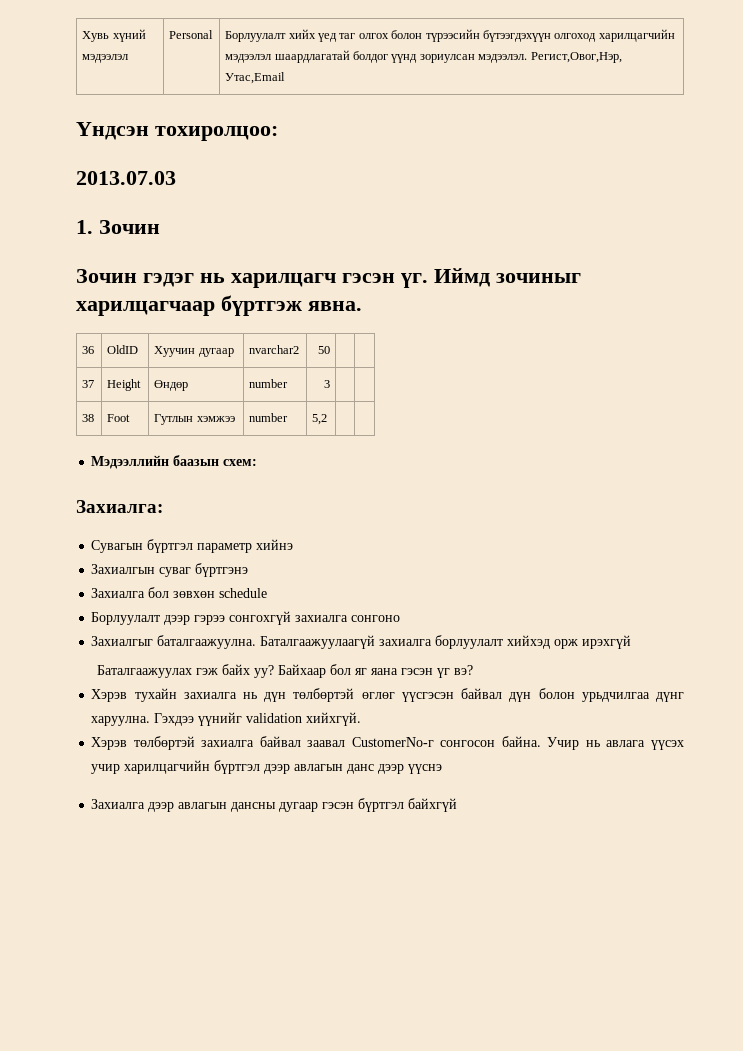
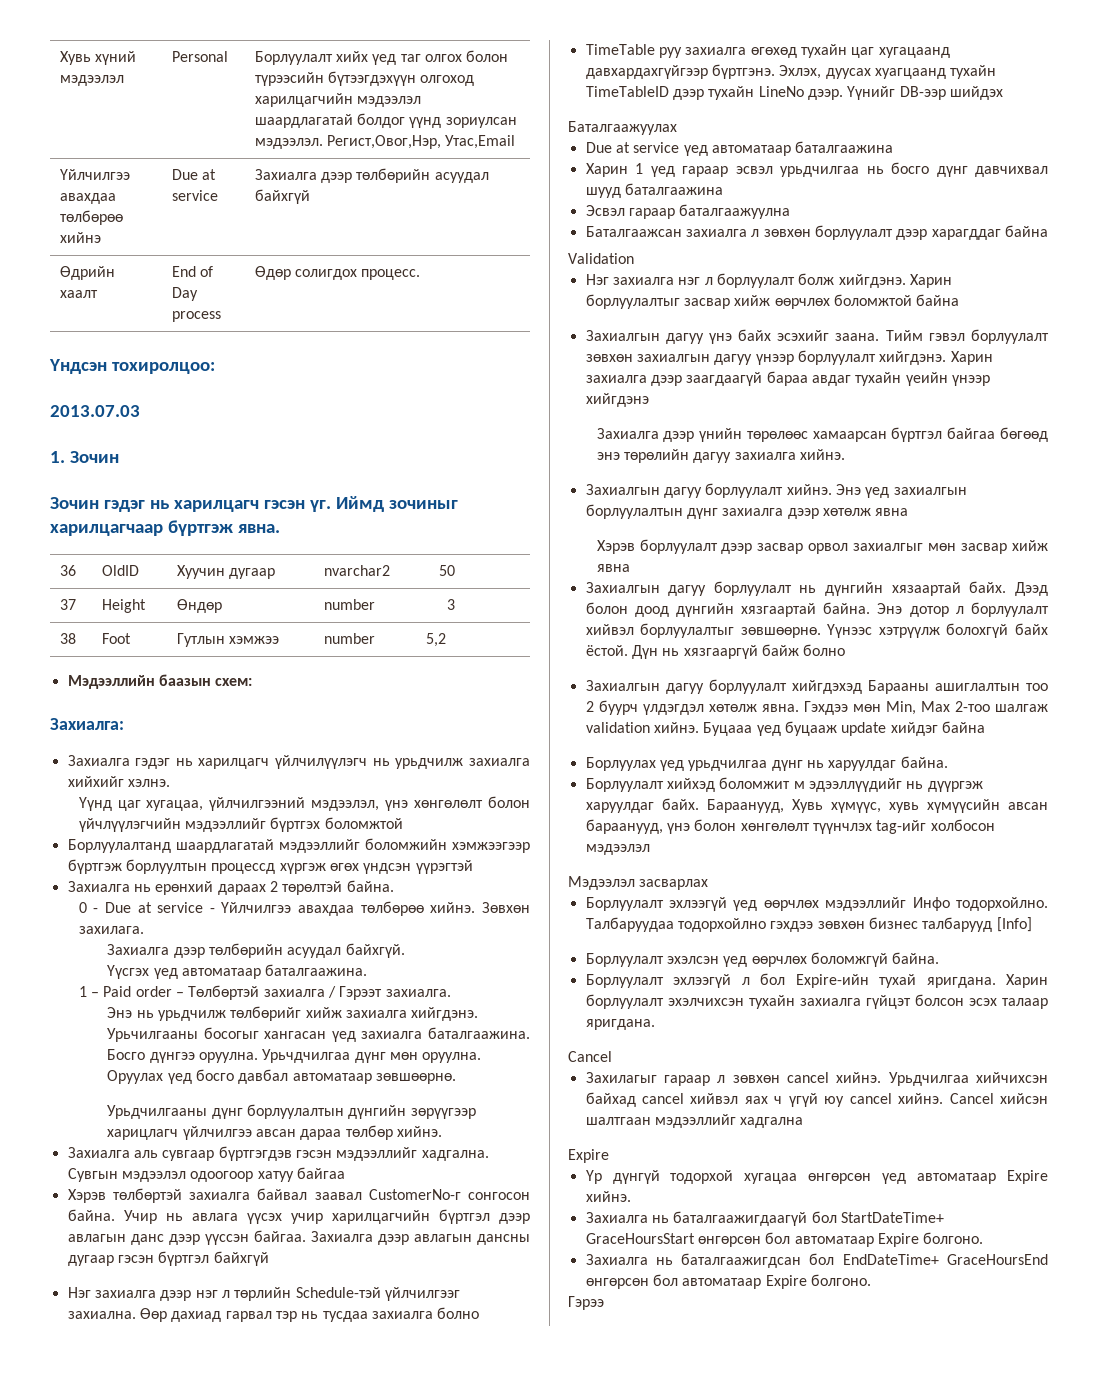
(286, 78) none -> [59,169,130,180] [59,193,116,204] [59,210,123,225] [59,232,101,243] [171,169,216,180] [171,190,218,201] [254,168,489,183] [254,189,310,204] [59,266,115,280] [59,290,98,298] [171,266,213,277] [171,287,198,301] [171,311,221,322] [254,266,421,280] // Үйлчилгээ авахдаа төлбөрөө хийнэ | Due at service | Захиалга дээр төлбөрийн асуудал байхгүй // Өдрийн хаалт | End of Day process | Өдөр солигдох процесс.
[91,539,294,553] [91,563,249,577] [91,587,268,598] [91,611,401,625] [91,635,632,649] [96,664,473,678] [91,688,685,702] [91,712,362,726] Сувагын бүртгэл параметр хийнэ // Захиалгын суваг бүртгэнэ // Захиалга бол зөвхөн schedule // Борлуулалт дээр гэрээ сонгохгүй захиалга сонгоно // Захиалгыг баталгаажуулна. Баталгаажуулаагүй захиалга борлуулалт хийхэд орж ирэхгүй // Баталгаажуулах гэж байх уу? Байхаар бол яг яана гэсэн үг вэ? // Хэрэв тухайн захиалга нь дүн төлбөртэй өглөг үүсгэсэн байвал дүн болон урьдчилгаа дүнг харуулна. Гэхдээ үүнийг validation хийхгүй. -> [67,755,530,769] [67,776,170,787] [78,796,530,811] [78,817,403,832] [67,838,530,853] [67,859,473,874] [67,880,394,895] [78,901,530,916] [78,926,144,934] [107,943,405,958] [107,964,368,979] [78,985,451,1000] [107,1006,479,1021] [107,1027,530,1042] [107,1049,482,1063] [107,1069,456,1084] [107,1104,476,1119] [107,1125,442,1140] [67,1146,489,1161] [67,1167,345,1182] Захиалга гэдэг нь харилцагч үйлчилүүлэгч нь урьдчилж захиалга хийхийг хэлнэ. // Үүнд цаг хугацаа, үйлчилгээний мэдээлэл, үнэ хөнгөлөлт болон үйчлүүлэгчийн мэдээллийг бүртгэх боломжтой // Борлуулалтанд шаардлагатай мэдээллийг боломжийн хэмжээгээр бүртгэж борлуултын процессд хүргэж өгөх үндсэн үүрэгтэй // Захиалга нь ерөнхий дараах 2 төрөлтэй байна. // 0 - Due at service - Үйлчилгээ авахдаа төлбөрөө хийнэ. Зөвхөн захилага. // Захиалга дээр төлбөрийн асуудал байхгүй. // Үүсгэх үед автоматаар баталгаажина. // 1 – Paid order – Төлбөртэй захиалга / Гэрээт захиалга. // Энэ нь урьдчилж төлбөрийг хийж захиалга хийгдэнэ. Урьчилгааны босогыг хангасан үед захиалга баталгаажина. Босго дүнгээ оруулна. Урьчдчилгаа дүнг мөн оруулна. Оруулах үед босго давбал автоматаар зөвшөөрнө. // Урьдчилгааны дүнг борлуулалтын дүнгийн зөрүүгээр харицлагч үйлчилгээ авсан дараа төлбөр хийнэ. // Захиалга аль сувгаар бүртгэгдэв гэсэн мэдээллийг хадгална. Сувгын мэдээлэл одоогоор хатуу байгаа
[408,764,443,774] үүснэ // -> [204,1230,306,1245] үүссэн байгаа.
(458, 805) none -> [67,1287,460,1301] [67,1307,480,1322] [585,44,950,58] [585,64,997,79] [585,86,1003,100] [568,121,677,135] [585,141,894,156] [585,162,1048,177] [585,183,723,198] [585,204,791,219] [585,225,1048,240] [568,253,634,264] [585,273,952,288] [585,294,960,309] [585,329,1049,344] [585,350,993,365] [585,371,990,386] [585,393,649,407] [596,427,1048,442] [596,449,845,463] [585,483,967,498] [585,504,909,519] [596,539,1048,554] [596,564,630,572] [585,581,1048,596] [585,602,1049,617] [585,623,1048,638] [585,644,846,659] [585,679,1048,694] [585,700,1048,715] [585,721,985,736] [585,756,948,771] [585,777,983,792] [585,798,1048,813] [585,819,995,834] [585,844,650,855] [568,876,709,890] [585,897,1048,911] [585,917,1032,932] [585,952,940,967] [585,973,1048,988] [585,994,1048,1009] [585,1019,655,1030] [568,1051,612,1062] [585,1072,1048,1086] [585,1092,1048,1107] [585,1114,804,1128] [568,1149,609,1163] [585,1170,1048,1184] [585,1191,631,1202] [585,1211,944,1226] [585,1232,984,1247] [585,1253,1048,1268] [585,1274,871,1289] [568,1296,604,1310] // Нэг захиалга дээр нэг л төрлийн Schedule-тэй үйлчилгээг захиална. Өөр дахиад гарвал тэр нь тусдаа захиалга болно // TimeTable руу захиалга өгөхөд тухайн цаг хугацаанд давхардахгүйгээр бүртгэнэ. Эхлэх, дуусах хуагцаанд тухайн TimeTableID дээр тухайн LineNo дээр. Үүнийг DB-ээр шийдэх // Баталгаажуулах // Due at service үед автоматаар баталгаажина // Харин 1 үед гараар эсвэл урьдчилгаа нь босго дүнг давчихвал шууд баталгаажина // Эсвэл гараар баталгаажуулна // Баталгаажсан захиалга л зөвхөн борлуулалт дээр харагддаг байна // Validation // Нэг захиалга нэг л борлуулалт болж хийгдэнэ. Харин борлуулалтыг засвар хийж өөрчлөх боломжтой байна // Захиалгын дагуу үнэ байх эсэхийг заана. Тийм гэвэл борлуулалт зөвхөн захиалгын дагуу үнээр борлуулалт хийгдэнэ. Харин захиалга дээр заагдаагүй бараа авдаг тухайн үеийн үнээр хийгдэнэ // Захиалга дээр үнийн төрөлөөс хамаарсан бүртгэл байгаа бөгөөд энэ төрөлийн дагуу захиалга хийнэ. // Захиалгын дагуу борлуулалт хийнэ. Энэ үед захиалгын борлуулалтын дүнг захиалга дээр хөтөлж явна // Хэрэв борлуулалт дээр засвар орвол захиалгыг мөн засвар хийж явна // Захиалгын дагуу борлуулалт нь дүнгийн хязаартай байх. Дээд болон доод дүнгийн хязгаартай байна. Энэ дотор л борлуулалт хийвэл борлуулалтыг зөвшөөрнө. Үүнээс хэтрүүлж болохгүй байх ёстой. Дүн нь хязгааргүй байж болно // Захиалгын дагуу борлуулалт хийгдэхэд Барааны ашиглалтын тоо 2 буурч үлдэгдэл хөтөлж явна. Гэхдээ мөн Min, Max 2-тоо шалгаж validation хийнэ. Буцааа үед буцааж update хийдэг байна // Борлуулах үед урьдчилгаа дүнг нь харуулдаг байна. // Борлуулалт хийхэд боломжит м эдээллүүдийг нь дүүргэж харуулдаг байх. Бараанууд, Хувь хүмүүс, хувь хүмүүсийн авсан бараанууд, үнэ болон хөнгөлөлт түүнчлэх tag-ийг холбосон мэдээлэл // Мэдээлэл засварлах // Борлуулалт эхлээгүй үед өөрчлөх мэдээллийг Инфо тодорхойлно. Талбаруудаа тодорхойлно гэхдээ зөвхөн бизнес талбарууд [Info] // Борлуулалт эхэлсэн үед өөрчлөх боломжгүй байна. // Борлуулалт эхлээгүй л бол Expire-ийн тухай яригдана. Харин борлуулалт эхэлчихсэн тухайн захиалга гүйцэт болсон эсэх талаар яригдана. // Cancel // Захилагыг гараар л зөвхөн cancel хийнэ. Урьдчилгаа хийчихсэн байхад cancel хийвэл яах ч үгүй юу cancel хийнэ. Cancel хийсэн шалтгаан мэдээллийг хадгална // Expire // Үр дүнгүй тодорхой хугацаа өнгөрсөн үед автоматаар Expire хийнэ. // Захиалга нь баталгаажигдаагүй бол StartDateTime+ GraceHoursStart өнгөрсөн бол автоматаар Expire болгоно. // Захиалга нь баталгаажигдсан бол EndDateTime+ GraceHoursEnd өнгөрсөн бол автоматаар Expire болгоно. // Гэрээ

